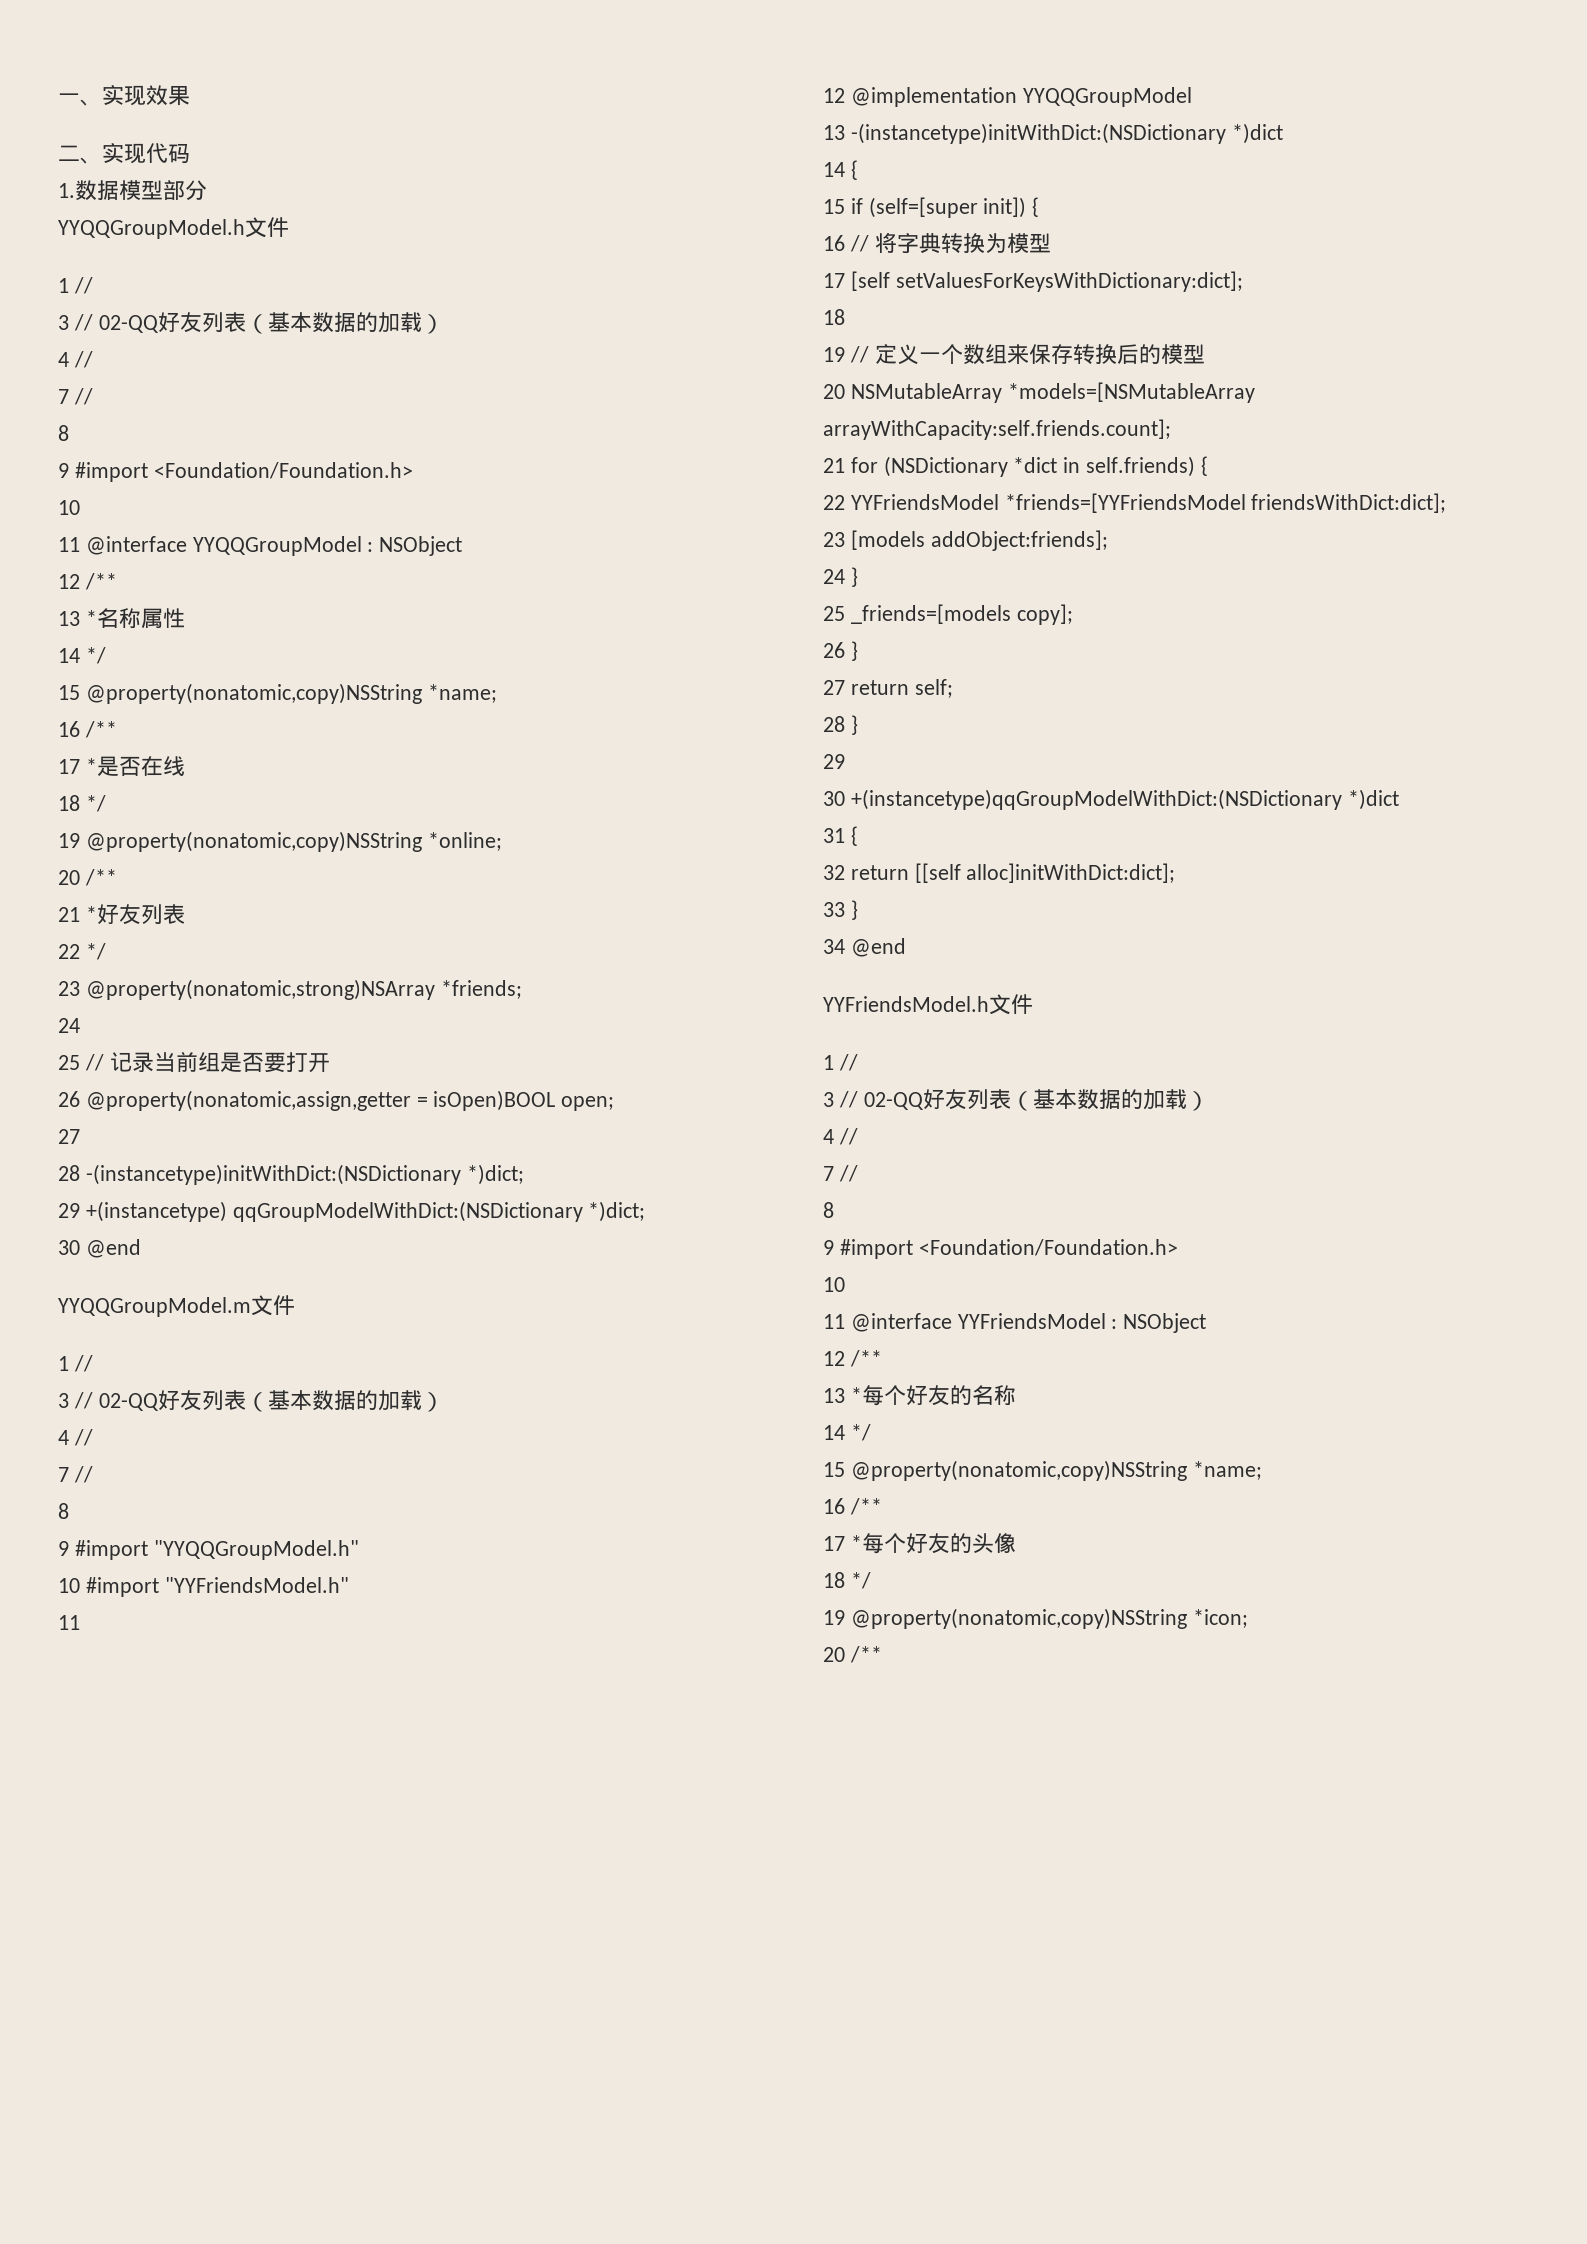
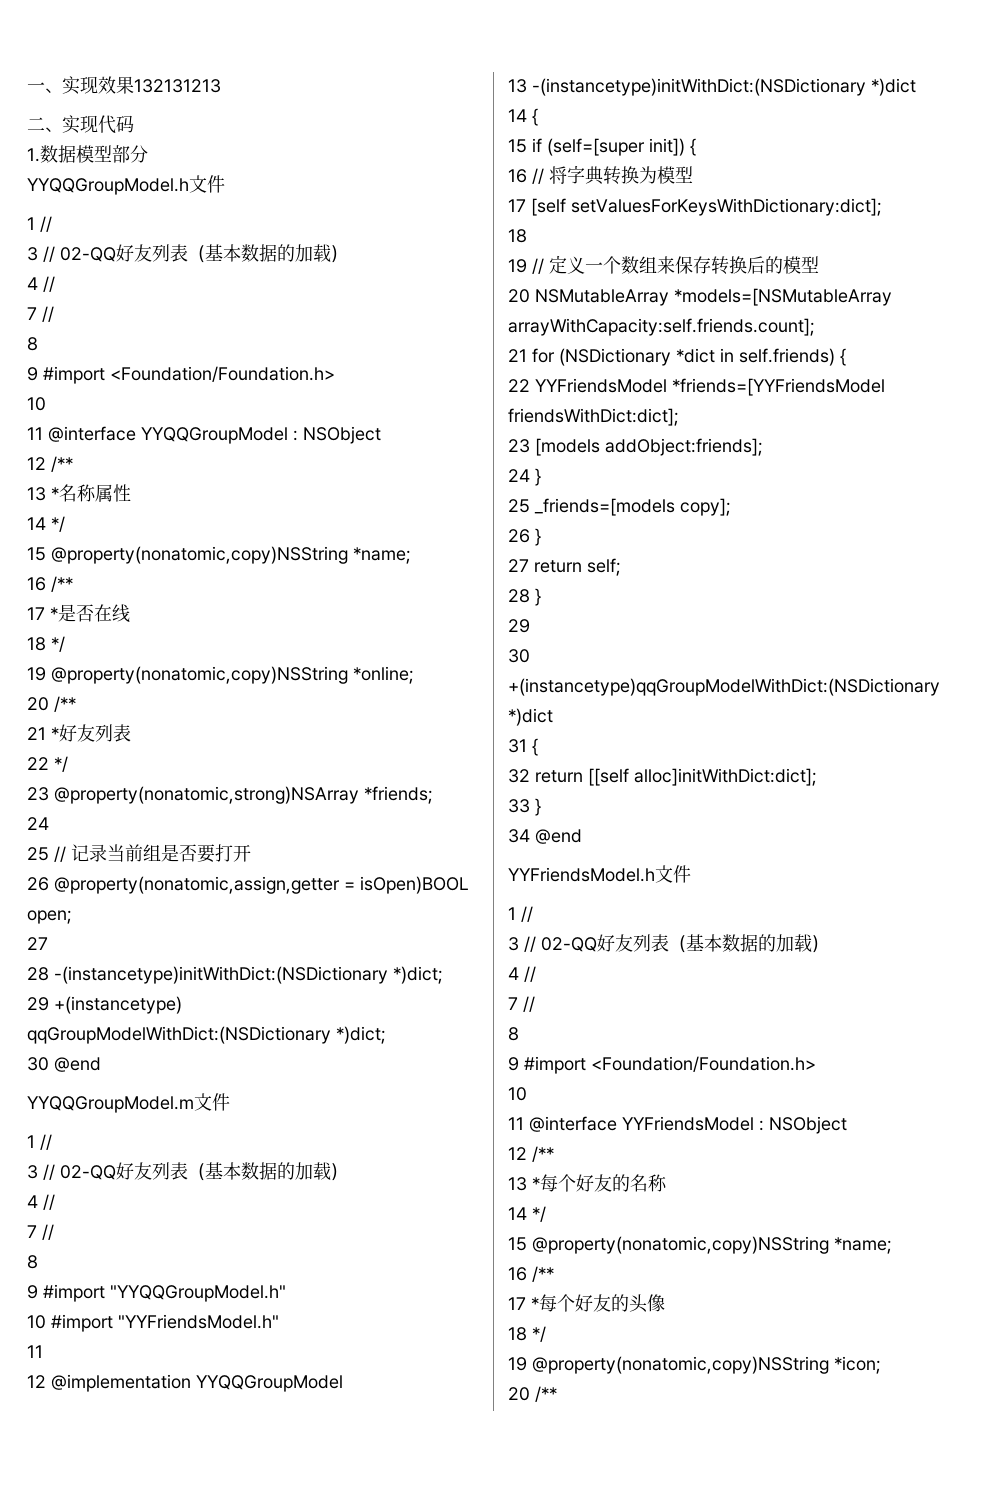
(190, 95) none -> [134,79,221,93] 132131213

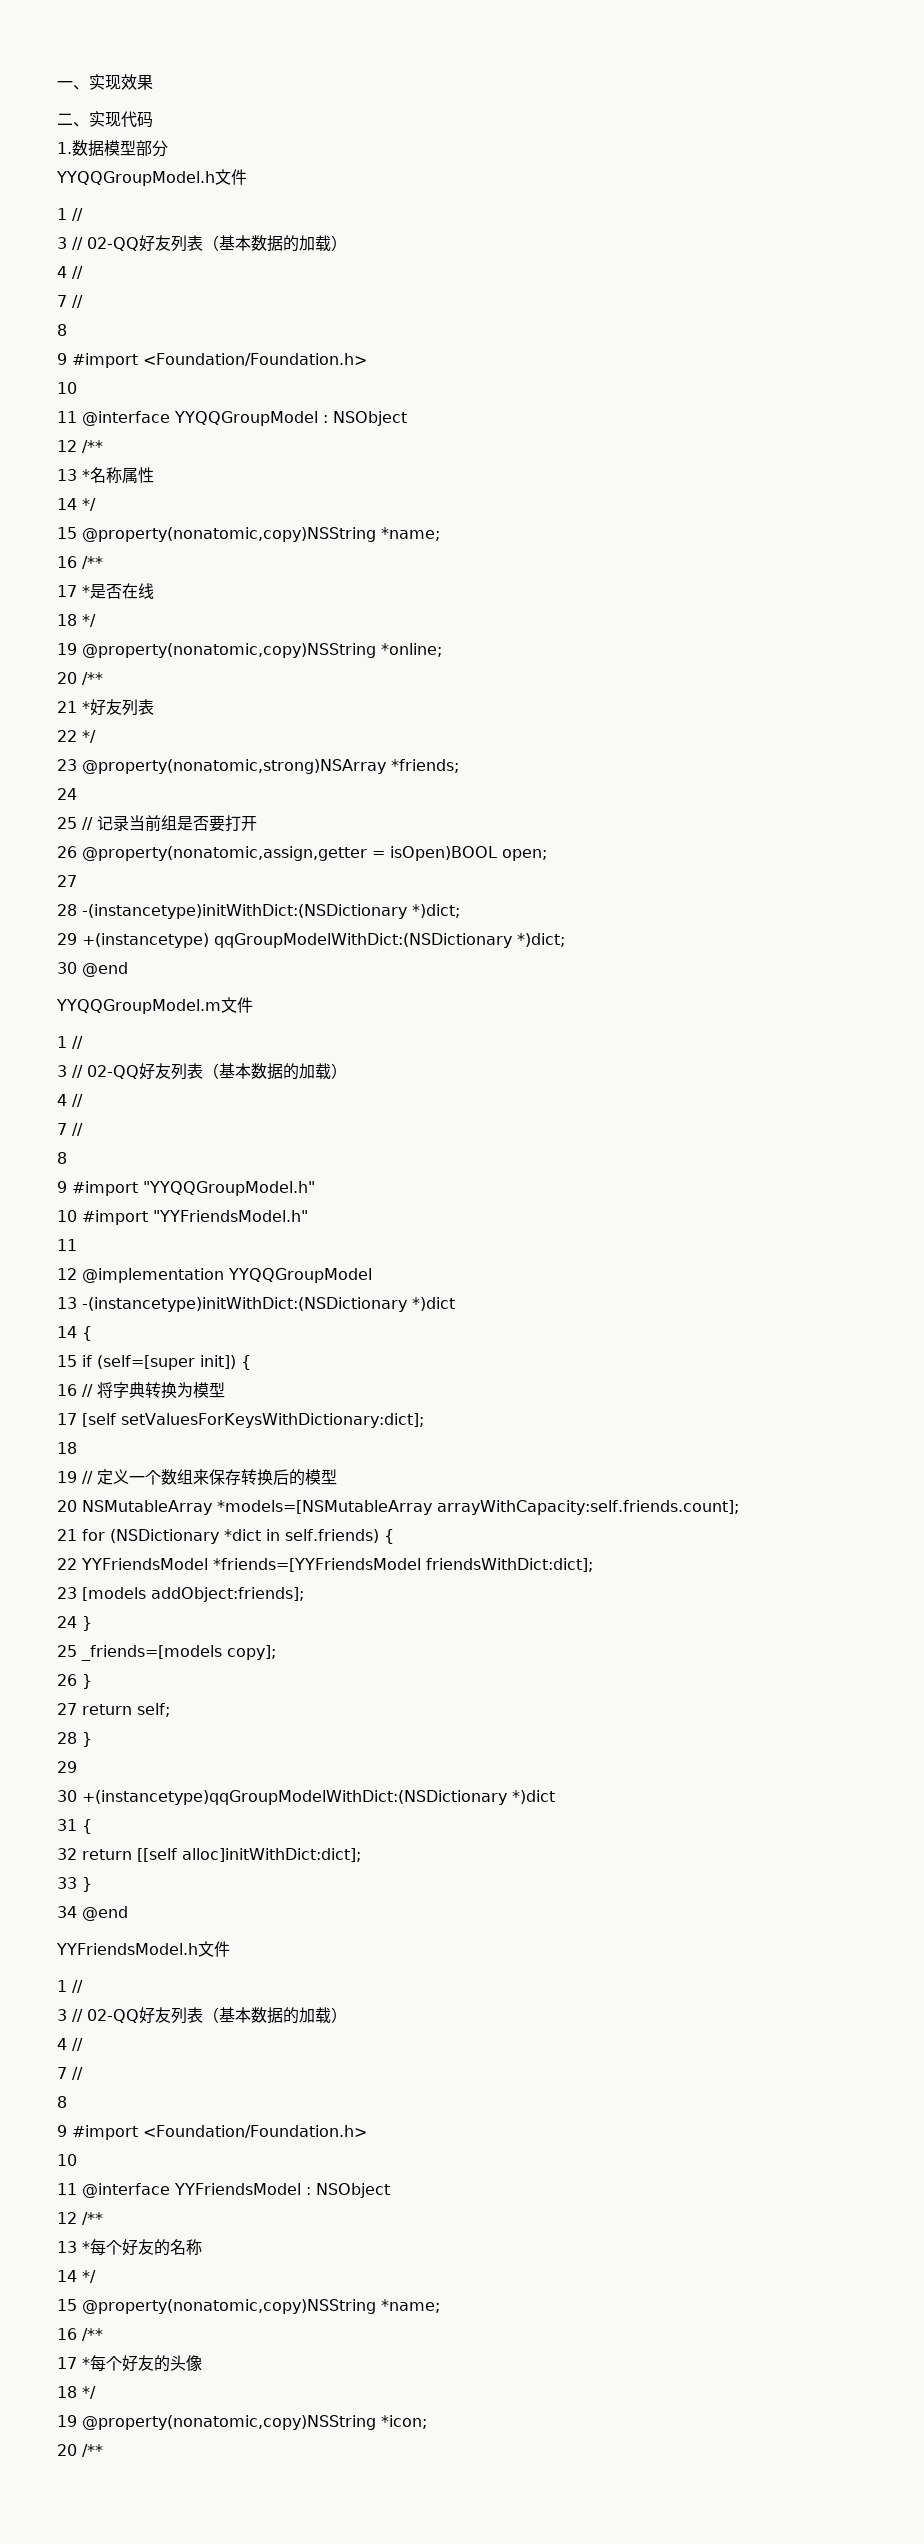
[134,79,221,93] 132131213 -> (153, 82) none

